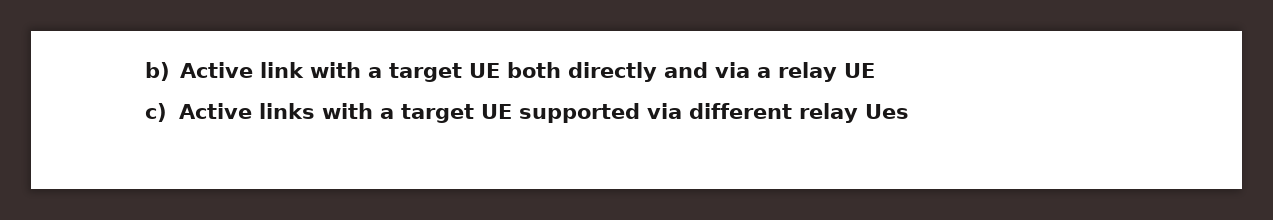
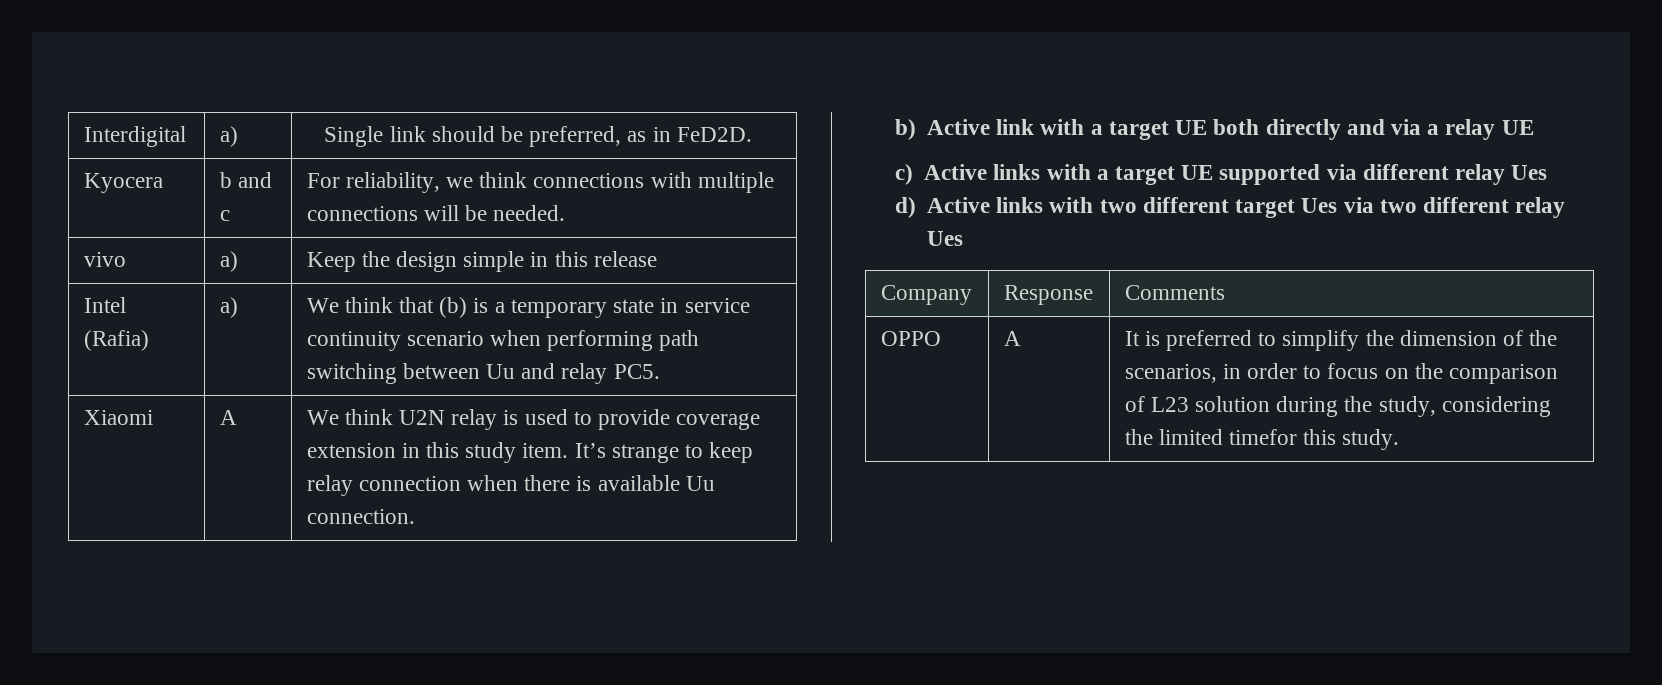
(144, 71) none -> [83,126,186,147] [219,126,238,147] [324,126,752,147] [83,173,163,193] [219,172,272,188] [219,210,230,221] [306,172,774,193] [306,205,566,221] [83,252,126,267] [219,251,238,272] [306,251,657,272] [83,297,126,313] [83,330,149,351] [219,297,238,318] [306,297,750,318] [306,330,700,351] [306,363,660,384] [83,410,153,425] [219,410,237,425] [306,409,761,430] [306,442,754,463] [306,475,715,496] [306,509,415,524] Interdigital | a) | Single link should be preferred, as in FeD2D. // Kyocera | b and c | For reliability, we think connections with multiple connections will be needed. // vivo | a) | Keep the design simple in this release // Intel (Rafia) | a) | We think that (b) is a temporary state in service continuity scenario when performing path switching between Uu and relay PC5. // Xiaomi | A | We think U2N relay is used to provide coverage extension in this study item. It’s strange to keep relay connection when there is available Uu connection. //
(910, 111) none -> [894,197,1566,218] [927,231,964,246] [880,285,972,305] [1003,285,1093,305] [1124,285,1225,300] [880,331,941,346] [1003,331,1021,346] [1124,330,1558,351] [1124,363,1559,384] [1124,396,1551,417] [1124,429,1400,450] // d) Active links with two different target Ues via two different relay Ues // Company | Response | Comments // OPPO | A | It is preferred to simplify the dimension of the scenarios, in order to focus on the comparison of L23 solution during the study, considering the limited timefor this study.

